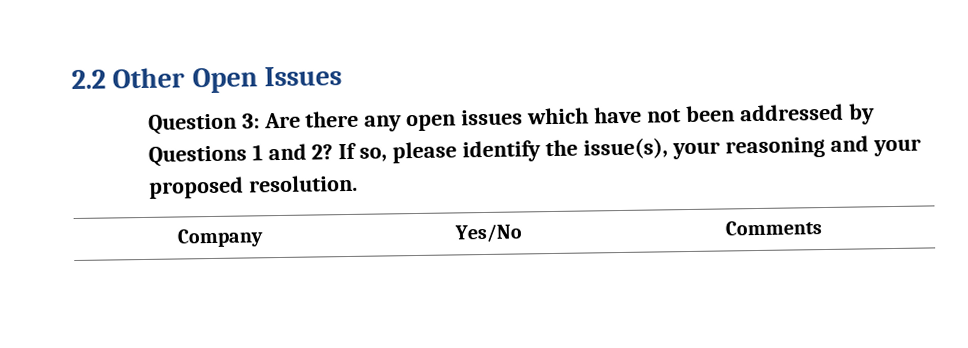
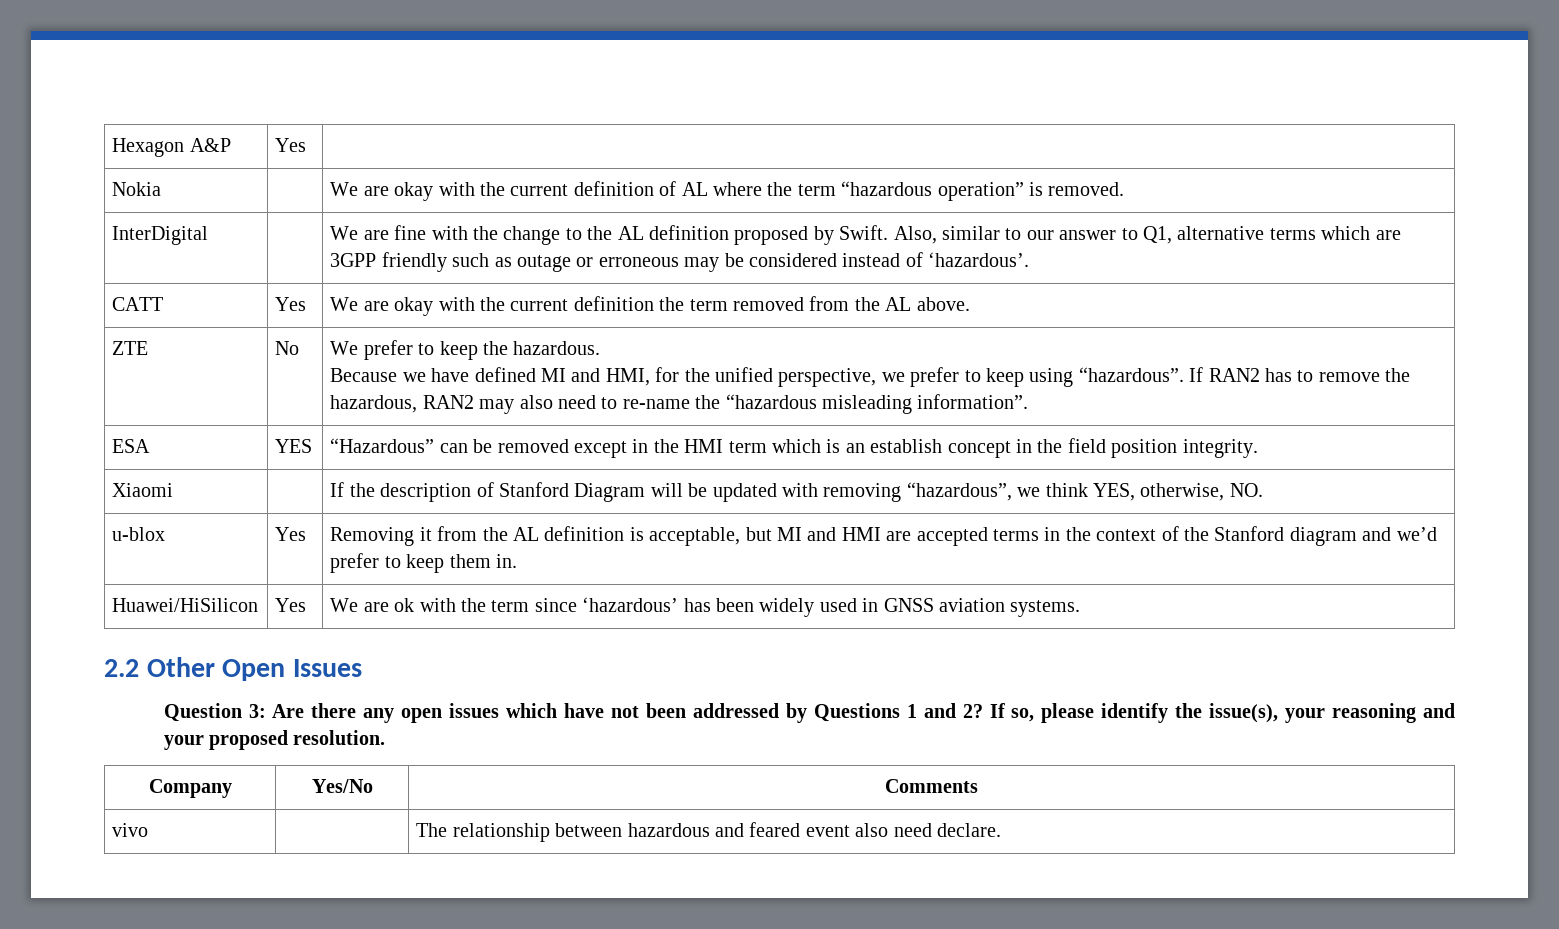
(71, 79) none -> [112,138,231,157] [275,138,307,152] [112,182,162,196] [330,181,1125,201] [112,226,209,245] [330,225,1401,245] [330,252,1030,272] [112,297,164,311] [275,297,307,311] [330,296,970,316] [112,341,149,355] [275,341,300,355] [330,340,601,360] [330,367,1411,387] [330,394,1029,414] [112,439,151,453] [275,439,313,453] [330,438,1258,458] [112,483,174,497] [330,482,1263,502] [112,527,166,541] [275,527,307,541] [330,526,1437,546] [330,553,518,573] [112,598,259,612] [275,598,307,612] [330,597,1081,617] Hexagon A&P | Yes | // Nokia | | We are okay with the current definition of AL where the term “hazardous operation” is removed. // InterDigital | | We are fine with the change to the AL definition proposed by Swift. Also, similar to our answer to Q1, alternative terms which are 3GPP friendly such as outage or erroneous may be considered instead of ‘hazardous’. // CATT | Yes | We are okay with the current definition the term removed from the AL above. // ZTE | No | We prefer to keep the hazardous. // Because we have defined MI and HMI, for the unified perspective, we prefer to keep using “hazardous”. If RAN2 has to remove the hazardous, RAN2 may also need to re-name the “hazardous misleading information”. // ESA | YES | “Hazardous” can be removed except in the HMI term which is an establish concept in the field position integrity. // Xiaomi | | If the description of Stanford Diagram will be updated with removing “hazardous”, we think YES, otherwise, NO. // u-blox | Yes | Removing it from the AL definition is acceptable, but MI and HMI are accepted terms in the context of the Stanford diagram and we’d prefer to keep them in. // Huawei/HiSilicon | Yes | We are ok with the term since ‘hazardous’ has been widely used in GNSS aviation systems. //
(822, 228) none -> [112,823,149,837] [416,822,1002,842] // vivo | | The relationship between hazardous and feared event also need declare.

